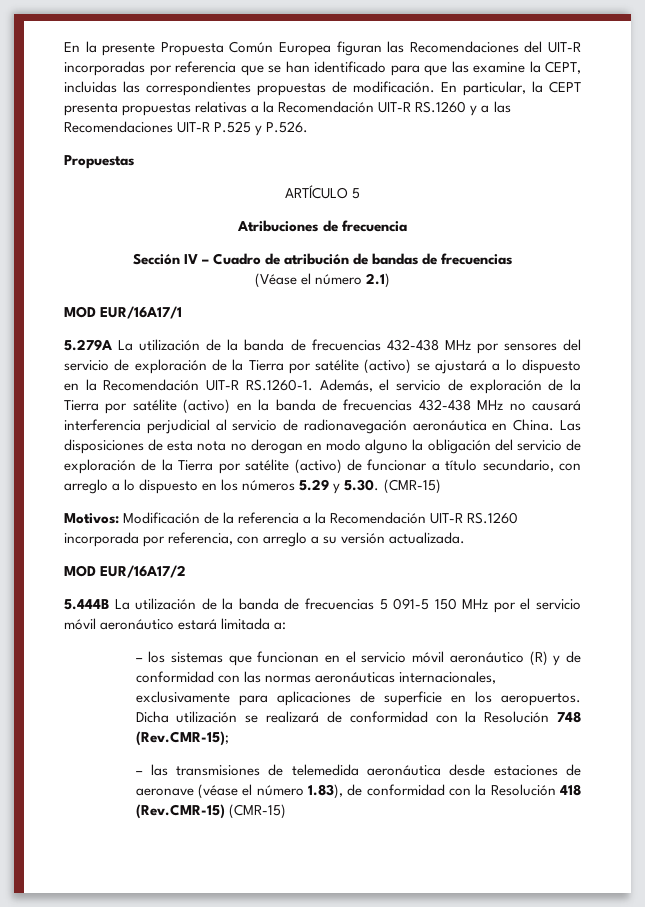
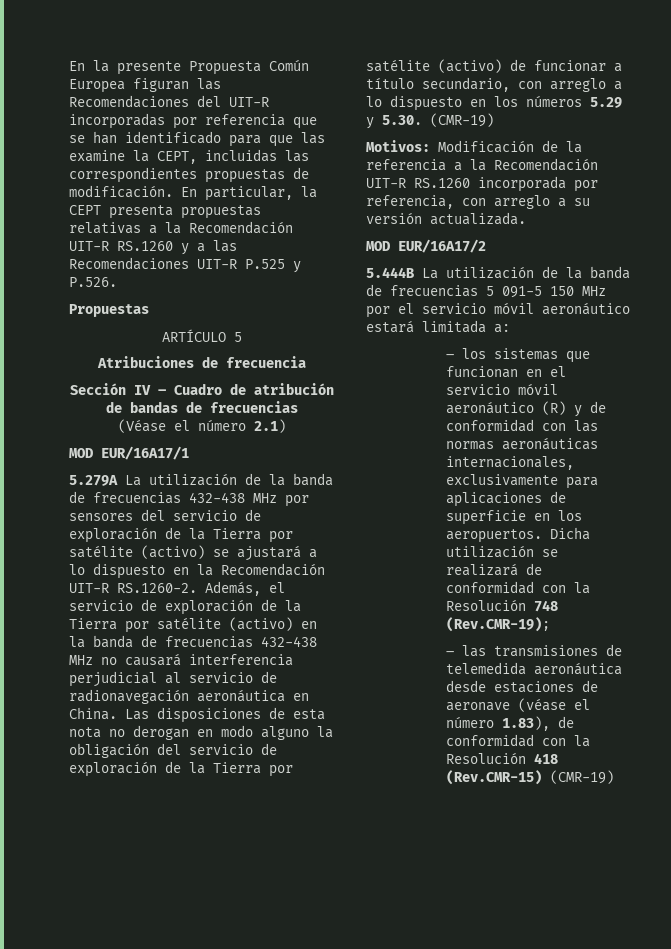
[245,379,313,391] RS.1260-1. -> [117,583,197,593] RS.1260-2.
[383,479,441,494] (CMR-15) -> [430,113,494,127] (CMR-19)
[135,731,229,746] (Rev.CMR-15); -> [445,617,550,632] (Rev.CMR-19);
[228,804,286,819] (CMR-15) -> [549,770,614,784] (CMR-19)

